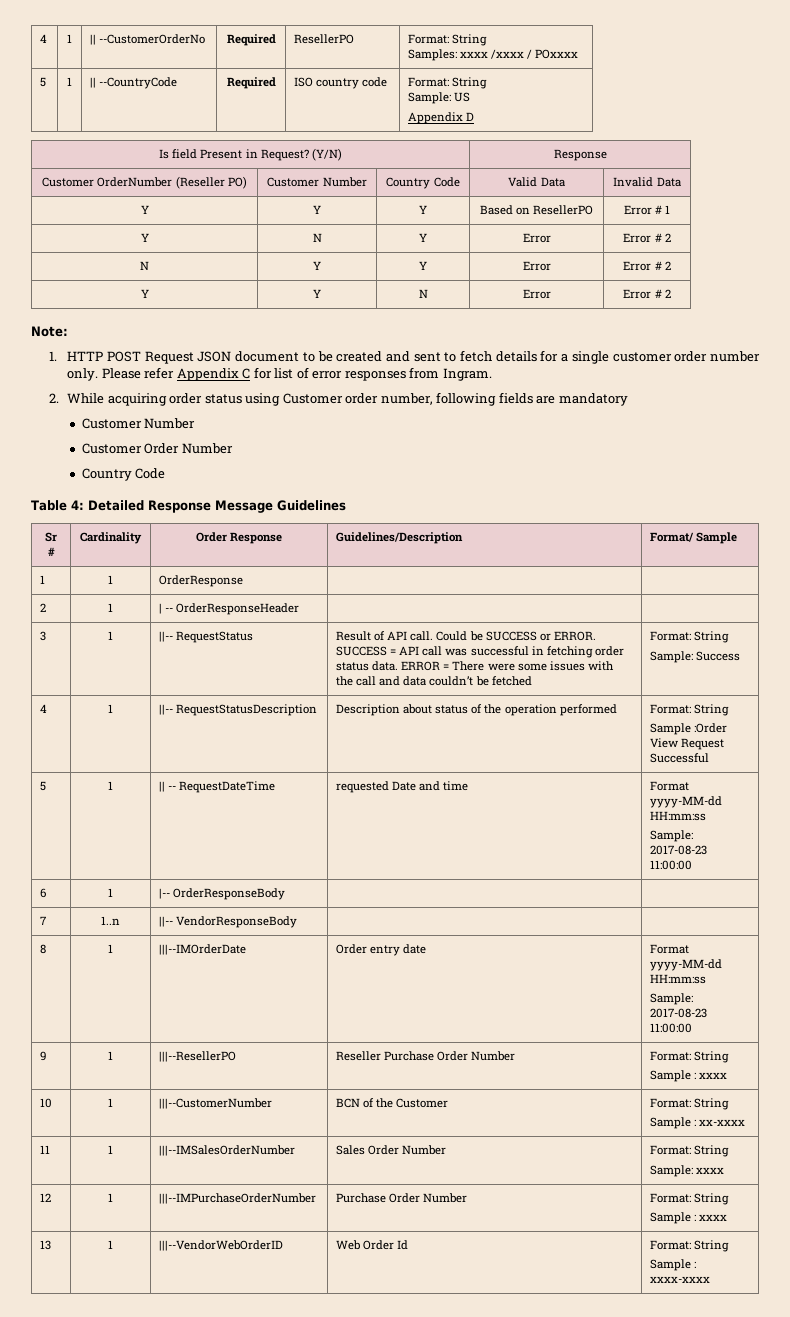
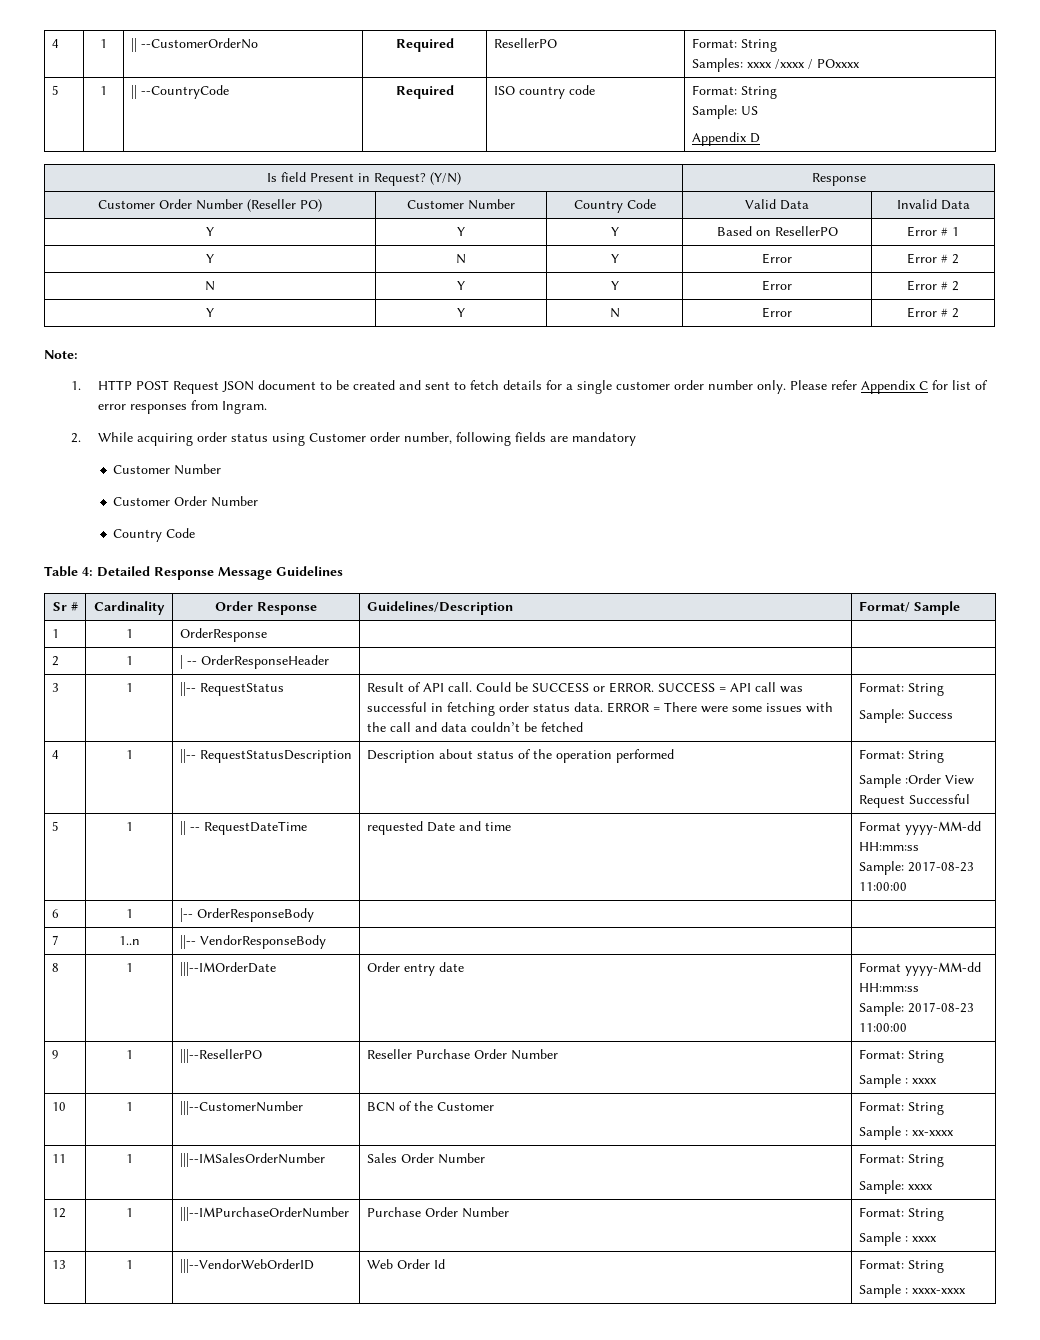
[97,177,173,187] OrderNumber -> [159,199,243,210] Order Number

